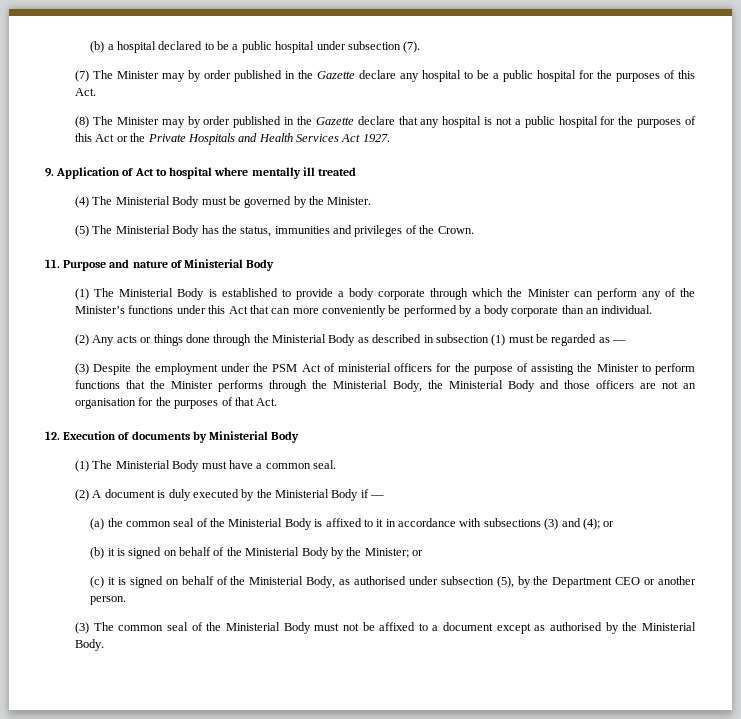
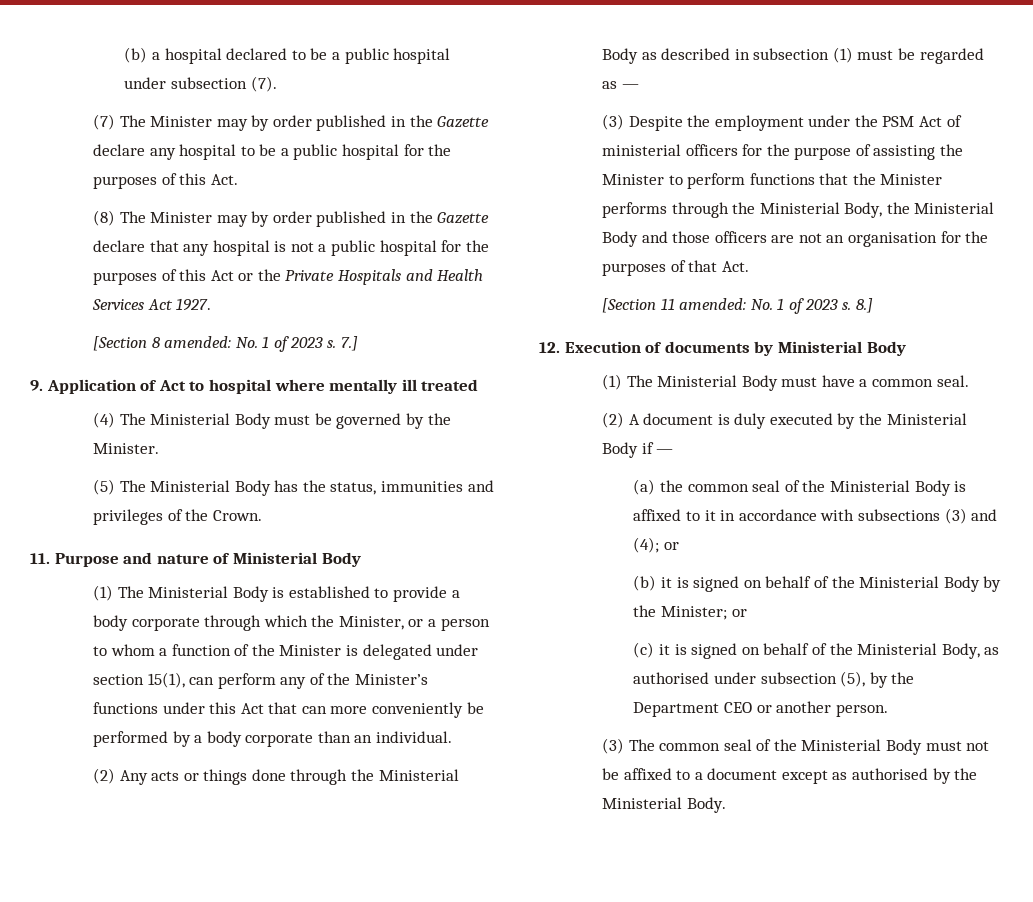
(390, 138) none -> [92,336,358,352] // [Section 8 amended: No. 1 of 2023 s. 7.]
[527,289,570,297] Minister -> [338,616,490,631] [92,644,479,660] [92,672,185,688] Minister, or a person to whom a function of the Minister is delegated under section 15(1),
(278, 402) none -> [601,298,873,314] // [Section 11 amended: No. 1 of 2023 s. 8.]

